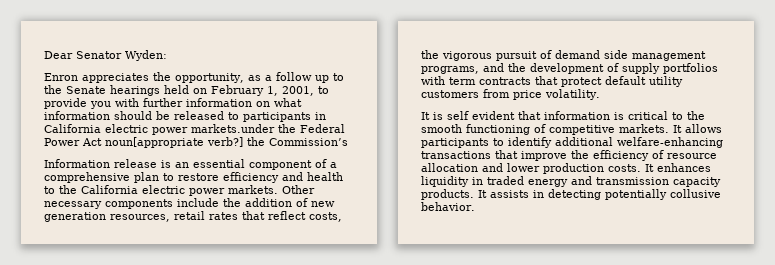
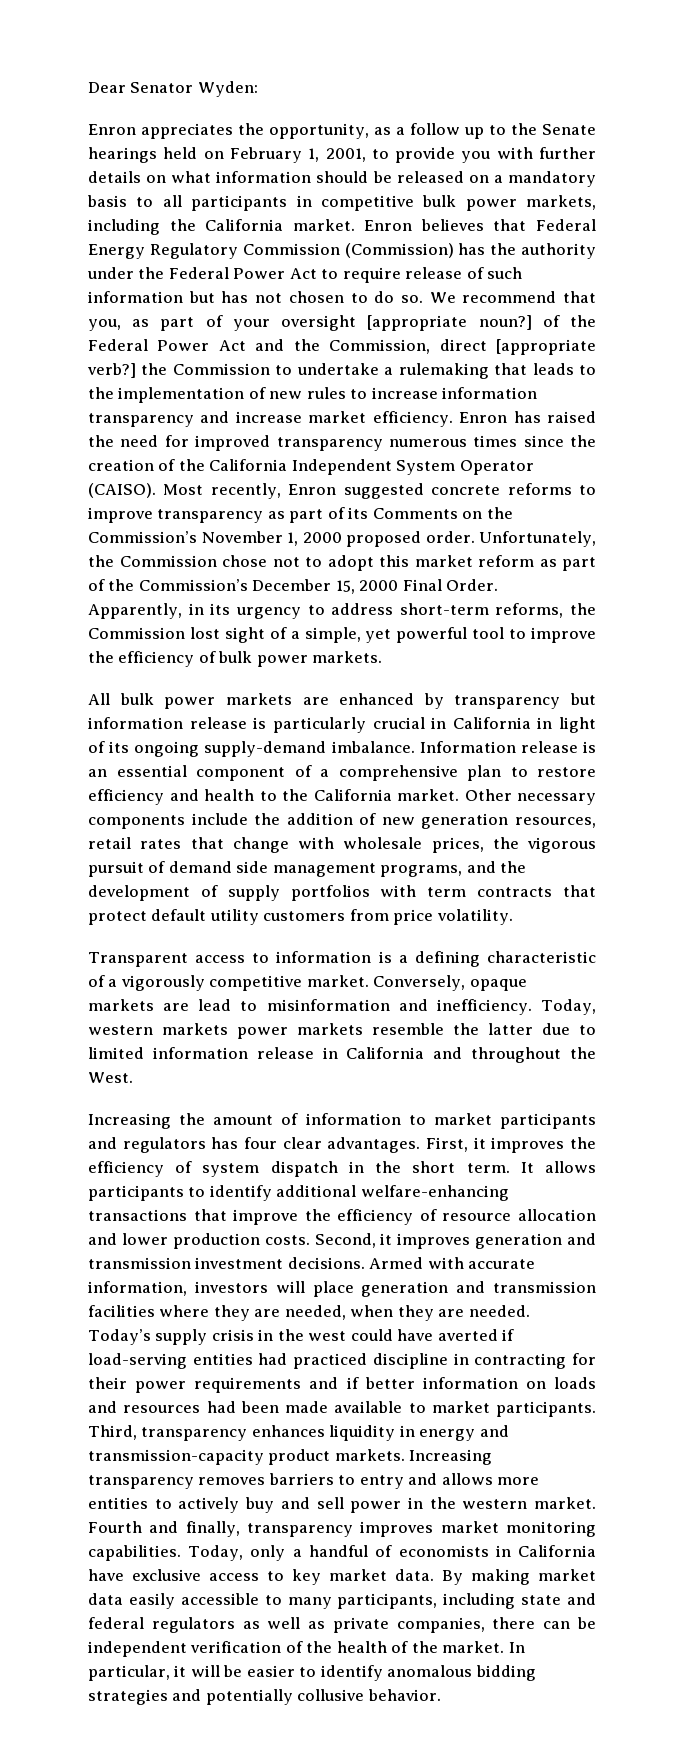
[186,98,252,107] information -> [88,171,141,183] details
[228,112,326,122] [44,124,345,135] [44,137,348,148] to participants in California electric power markets.under the Federal Power Act noun[appropriate verb?] the Commission’s // -> [468,171,596,187] [87,195,596,211] [88,219,596,235] [88,243,596,259] [87,267,523,283] [88,291,596,303] [88,315,596,331] [88,339,596,355] [87,363,597,379] [88,387,538,403] [88,411,596,427] [88,435,596,451] [88,459,534,475] [88,483,596,499] [88,507,513,523] [88,531,596,547] [88,555,596,571] [88,579,499,594] [88,603,596,619] [88,627,596,643] [88,651,383,667] [88,693,596,709] [88,717,596,733] [88,741,415,757] on a mandatory basis to all participants in competitive bulk power markets, including the California market. Enron believes that Federal Energy Regulatory Commission (Commission) has the authority under the Federal Power Act to require release of such information but has not chosen to do so. We recommend that you, as part of your oversight [appropriate noun?] of the Federal Power Act and the Commission, direct [appropriate verb?] the Commission to undertake a rulemaking that leads to the implementation of new rules to increase information transparency and increase market efficiency. Enron has raised the need for improved transparency numerous times since the creation of the California Independent System Operator (CAISO). Most recently, Enron suggested concrete reforms to improve transparency as part of its Comments on the Commission’s November 1, 2000 proposed order. Unfortunately, the Commission chose not to adopt this market reform as part of the Commission’s December 15, 2000 Final Order. Apparently, in its urgency to address short-term reforms, the Commission lost sight of a simple, yet powerful tool to improve the efficiency of bulk power markets. // All bulk power markets are enhanced by transparency but information release is particularly crucial in California in light of its ongoing supply-demand imbalance.
[142,185,278,196] electric power markets. -> [397,789,459,801] market.
[268,211,342,222] reflect costs, -> [232,837,484,853] change with wholesale prices,
[421,111,705,120] [421,124,669,135] It is self evident that information is critical to the smooth functioning of competitive markets. -> [88,951,596,967] [88,975,527,991] [88,999,597,1015] [88,1023,596,1039] [88,1047,596,1063] [88,1072,133,1083] [88,1113,596,1129] [88,1137,596,1153] [88,1161,510,1177] Transparent access to information is a defining characteristic of a vigorously competitive market. Conversely, opaque markets are lead to misinformation and inefficiency. Today, western markets power markets resemble the latter due to limited information release in California and throughout the West. // Increasing the amount of information to market participants and regulators has four clear advantages. First, it improves the efficiency of system dispatch in the short term.
[645,164,654,172] It -> [314,1233,596,1249] [88,1257,536,1269] [88,1281,596,1297] [88,1305,530,1321] [88,1329,515,1345] [88,1353,596,1369] [88,1377,596,1393] [88,1401,596,1417] [88,1425,248,1441] Second, it improves generation and transmission investment decisions. Armed with accurate information, investors will place generation and transmission facilities where they are needed, when they are needed. Today’s supply crisis in the west could have averted if load-serving entities had practiced discipline in contracting for their power requirements and if better information on loads and resources had been made available to market participants. Third, transparency
[487,176,524,185] traded -> (415, 1431) none
[596,177,721,187] [421,189,601,200] transmission capacity products. It assists in detecting -> [88,1449,493,1465] [88,1473,540,1489] [88,1497,596,1513] [88,1521,596,1537] [88,1545,596,1561] [88,1569,596,1585] [88,1593,596,1609] [88,1617,596,1633] [88,1641,525,1657] [88,1665,536,1681] [88,1689,202,1705] transmission-capacity product markets. Increasing transparency removes barriers to entry and allows more entities to actively buy and sell power in the western market. Fourth and finally, transparency improves market monitoring capabilities. Today, only a handful of economists in California have exclusive access to key market data. By making market data easily accessible to many participants, including state and federal regulators as well as private companies, there can be independent verification of the health of the market. In particular, it will be easier to identify anomalous bidding strategies and

